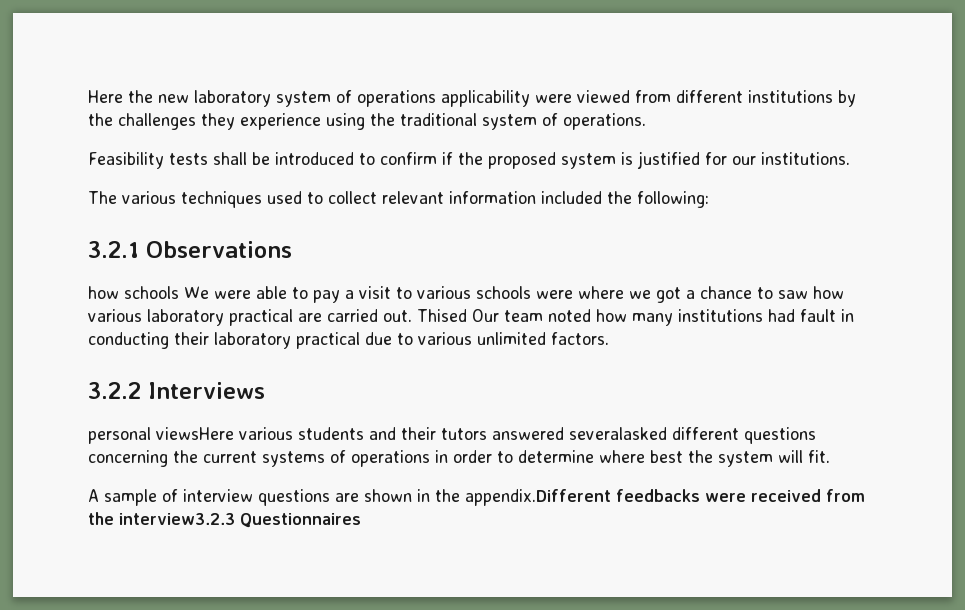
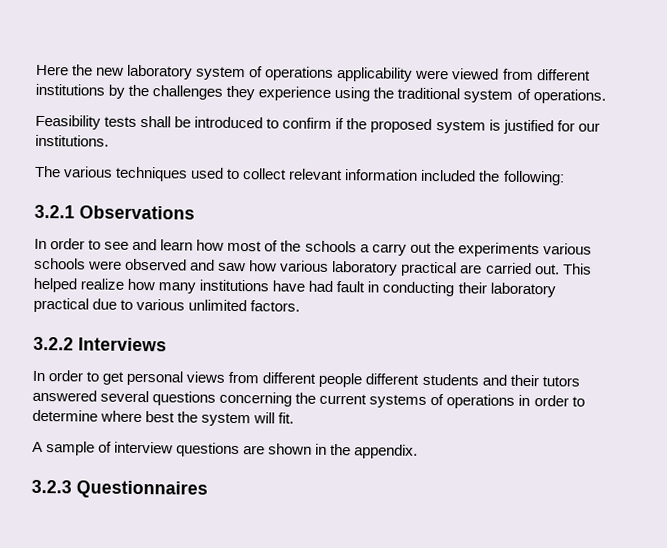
[88,286,773,303] how schools We were able to pay a visit to various schools were where we got a chance to -> [34,238,592,258] [34,257,216,271] In order to see and learn how most of the schools a carry out the experiments various schools were observed and
[417,309,591,322] Thised Our team noted -> [562,263,592,275] [33,277,125,293] This helped realize
(763, 315) none -> [272,280,306,292] have
[88,427,293,444] personal viewsHere various -> [32,370,420,388] In order to get personal views from different people different
[569,427,739,440] severalasked different -> [100,390,150,403] several
[465,489,865,506] [88,512,235,525] appendix.Different feedbacks were received from the interview3.2.3 -> [354,444,419,459] [31,479,72,494] appendix. // 3.2.3

